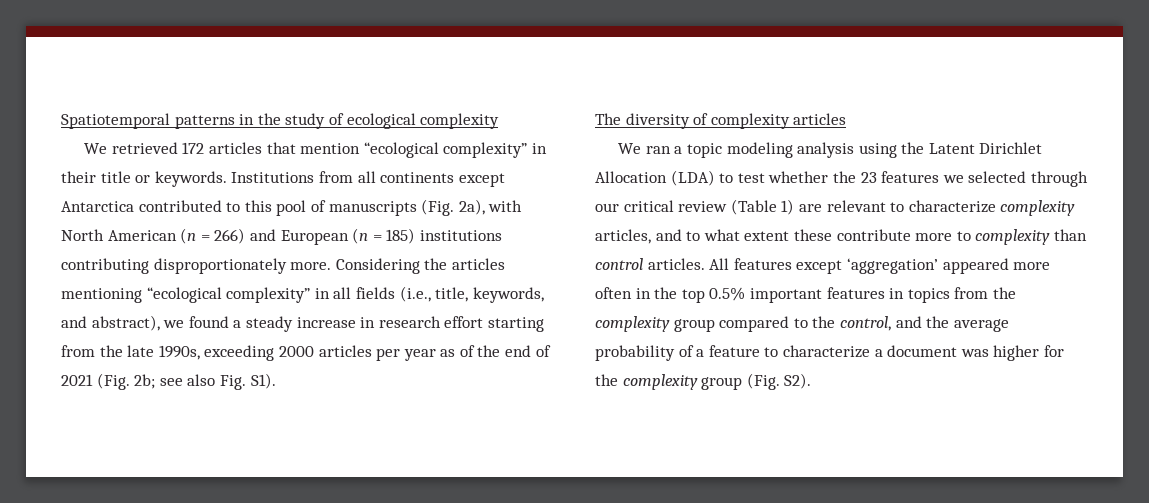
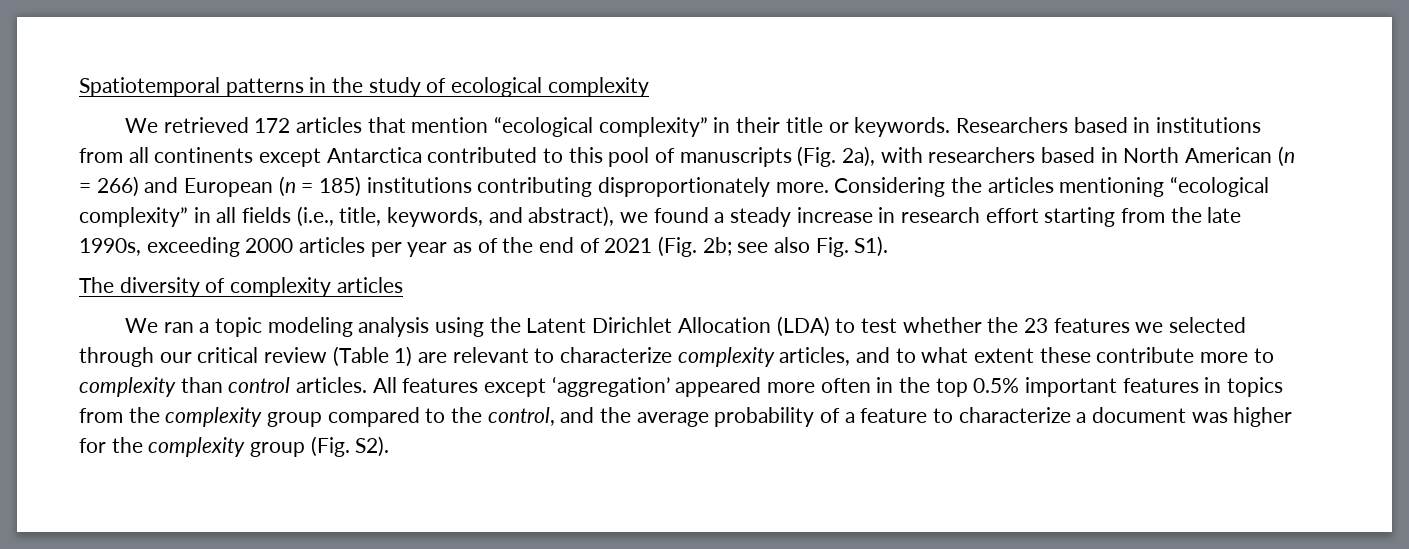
[231,172,315,183] Institutions -> [955,117,1261,133] Researchers based in institutions
(523, 206) none -> [928,147,1118,163] researchers based in

